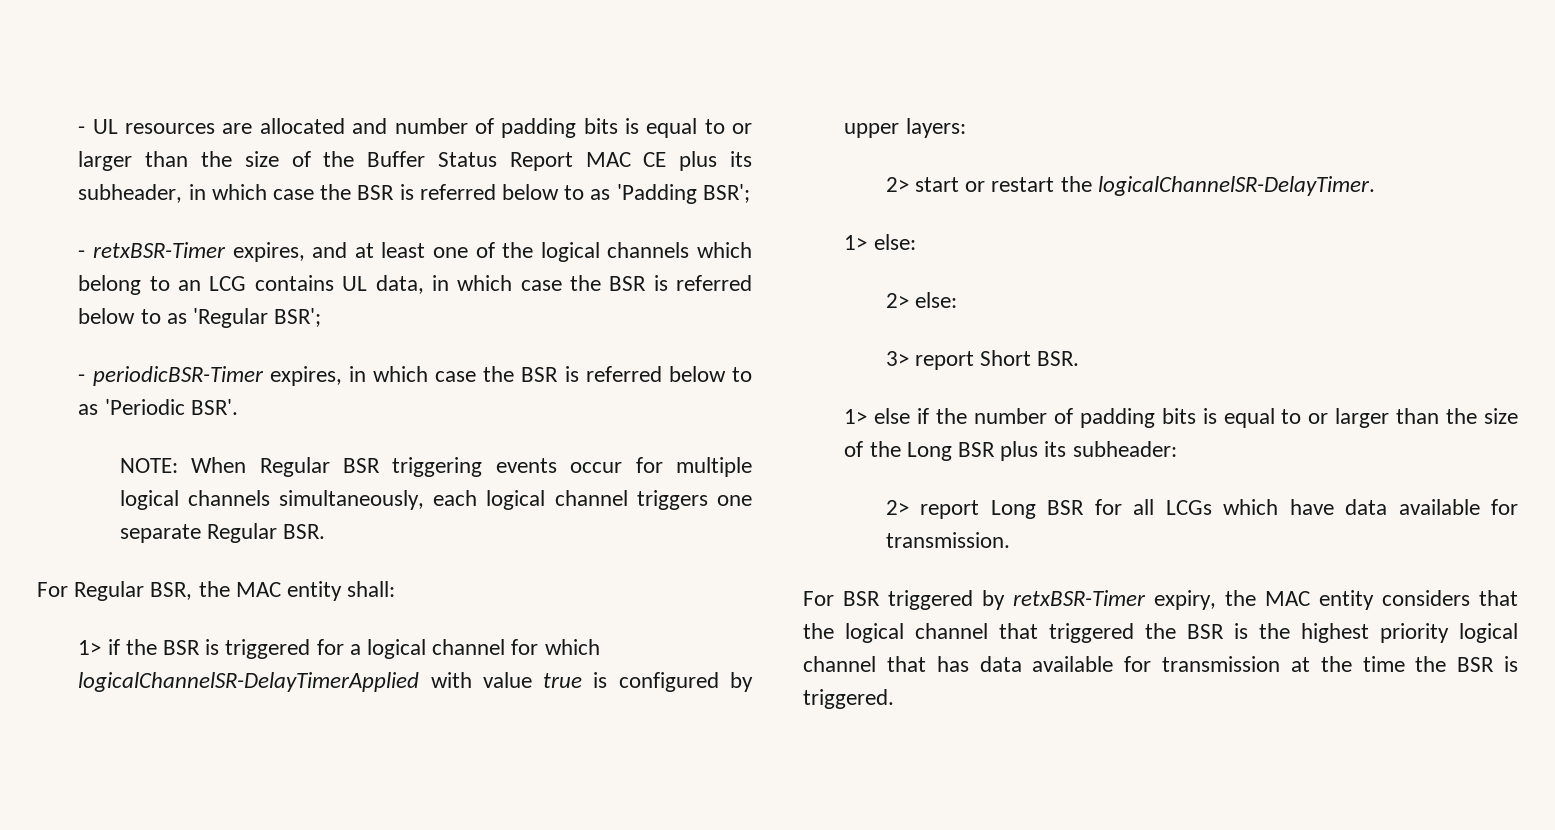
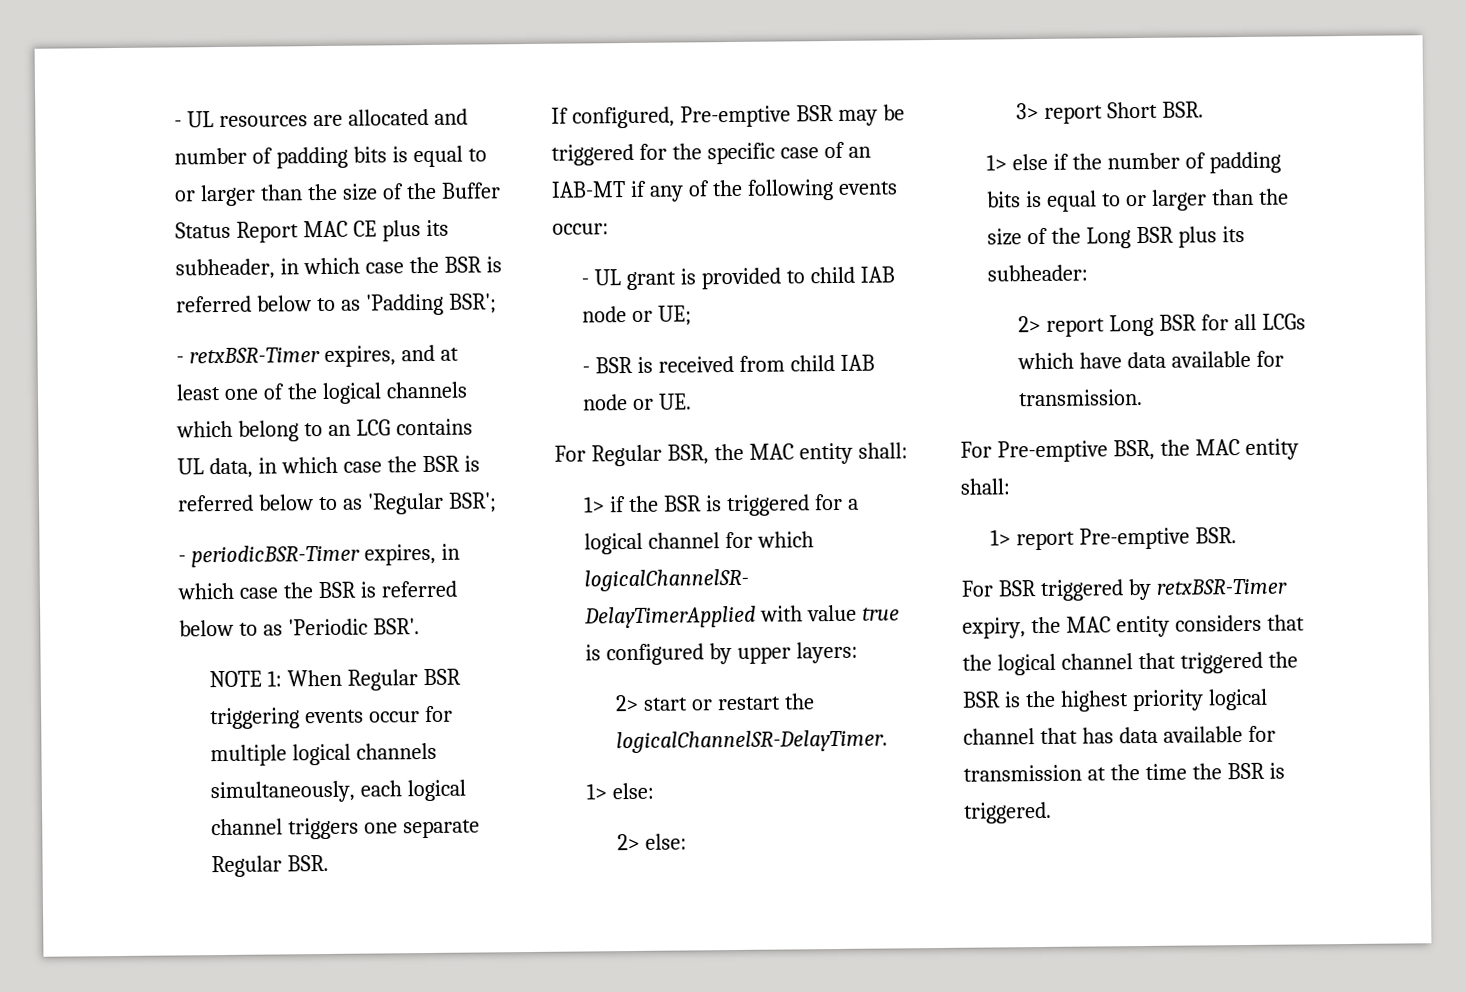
[119,458,178,473] NOTE: -> [208,670,282,688] NOTE 1:
(326, 531) none -> [551,104,905,129] [551,141,871,166] [551,179,898,202] [552,223,609,235] [581,266,896,291] [582,305,693,326] [582,354,876,374] [583,393,693,411] // If configured, Pre-emptive BSR may be triggered for the specific case of an IAB-MT if any of the following events occur: // - UL grant is provided to child IAB node or UE; // - BSR is received from child IAB node or UE.
(1010, 540) none -> [960,438,1299,463] [960,478,1010,495] [990,527,1238,551] // For Pre-emptive BSR, the MAC entity shall: // 1> report Pre-emptive BSR.

